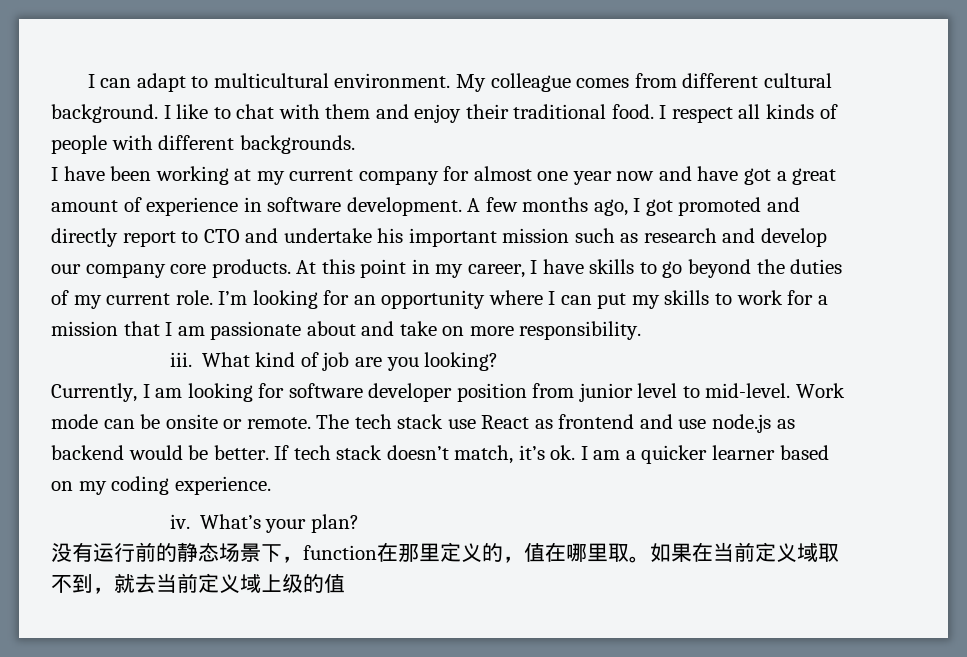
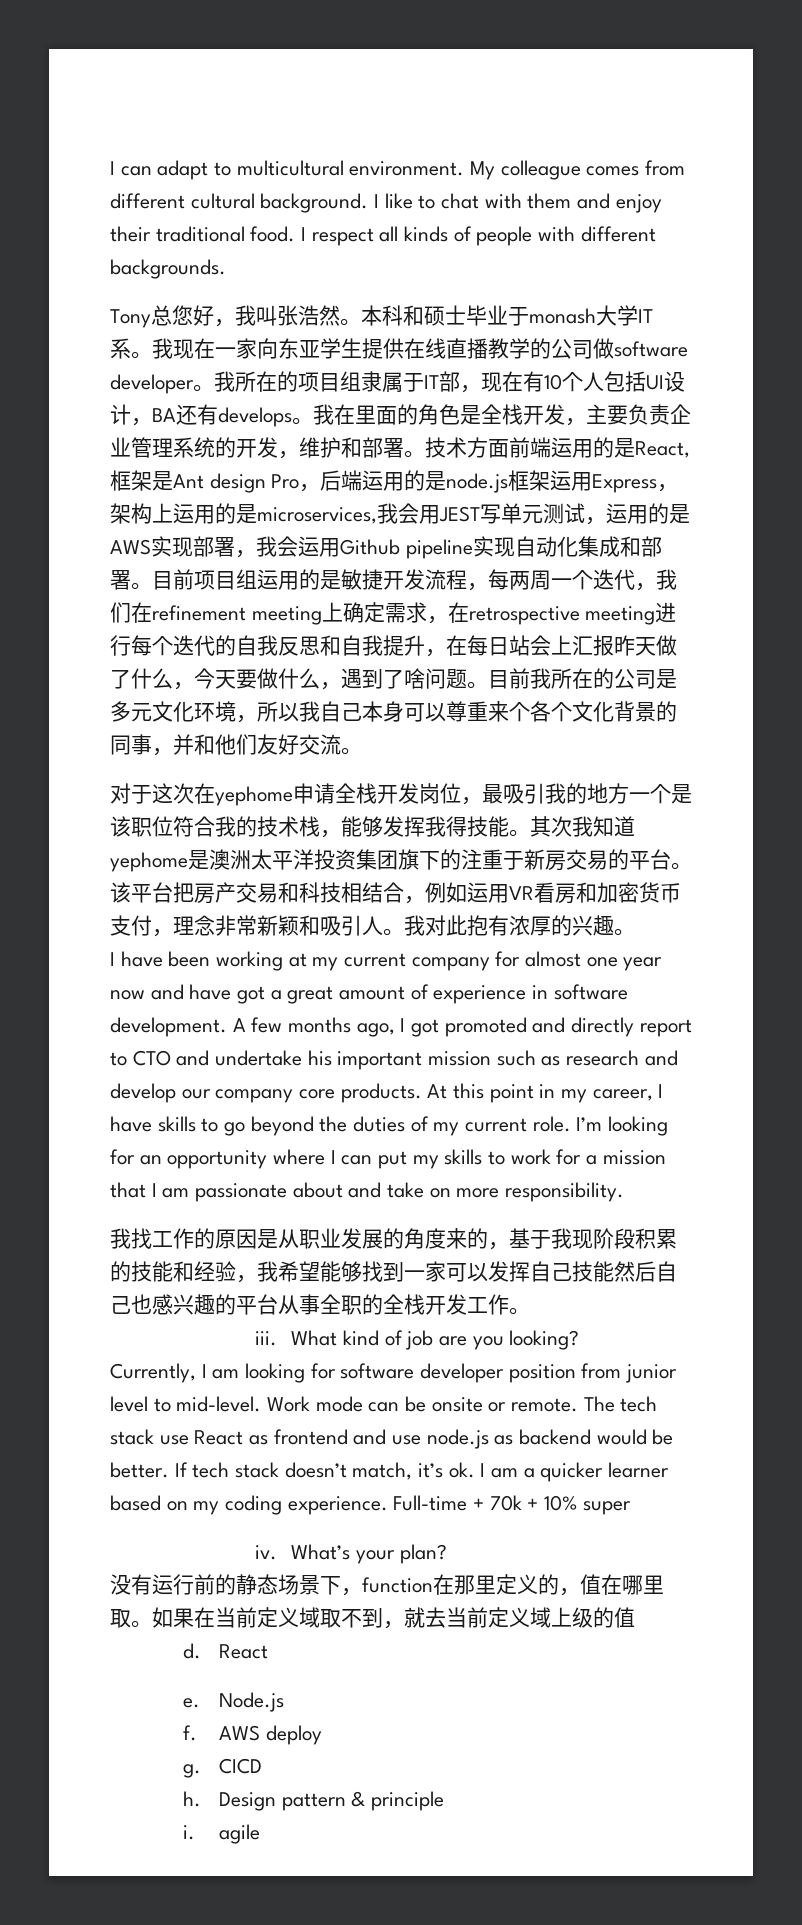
(355, 144) none -> [110,305,653,328] [110,338,688,359] [110,371,685,394] [110,404,691,427] [110,437,690,459] [110,470,679,493] [110,503,690,525] [110,536,662,559] [110,569,677,591] [110,602,677,625] [110,635,677,657] [110,668,677,690] [110,701,677,723] [110,734,362,756] [110,783,692,806] [110,816,635,838] [110,849,692,872] [110,882,681,904] [110,915,635,937] // Tony总您好，我叫张浩然。本科和硕士毕业于monash大学IT系。我现在一家向东亚学生提供在线直播教学的公司做software developer。我所在的项目组隶属于IT部，现在有10个人包括UI设计，BA还有develops。我在里面的角色是全栈开发，主要负责企业管理系统的开发，维护和部署。技术方面前端运用的是React,框架是Ant design Pro，后端运用的是node.js框架运用Express，架构上运用的是microservices,我会用JEST写单元测试，运用的是AWS实现部署，我会运用Github pipeline实现自动化集成和部署。目前项目组运用的是敏捷开发流程，每两周一个迭代，我们在refinement meeting上确定需求，在retrospective meeting进行每个迭代的自我反思和自我提升，在每日站会上汇报昨天做了什么，今天要做什么，遇到了啥问题。目前我所在的公司是多元文化环境，所以我自己本身可以尊重来个各个文化背景的同事，并和他们友好交流。 // 对于这次在yephome申请全栈开发岗位，最吸引我的地方一个是该职位符合我的技术栈，能够发挥我得技能。其次我知道yephome是澳洲太平洋投资集团旗下的注重于新房交易的平台。该平台把房产交易和科技相结合，例如运用VR看房和加密货币支付，理念非常新颖和吸引人。我对此抱有浓厚的兴趣。
(642, 330) none -> [110,1228,677,1250] [110,1261,677,1283] [110,1294,530,1315] // 我找工作的原因是从职业发展的角度来的，基于我现阶段积累的技能和经验，我希望能够找到一家可以发挥自己技能然后自己也感兴趣的平台从事全职的全栈开发工作。
(271, 485) none -> [393,1495,631,1515] Full-time + 70k + 10% super
(345, 583) none -> [182,1643,268,1659] [182,1692,284,1712] [182,1725,322,1745] [182,1758,262,1778] [182,1791,444,1811] [182,1824,260,1844] // d. React // e. Node.js // f. AWS deploy // g. CICD // h. Design pattern & principle // i. agile

